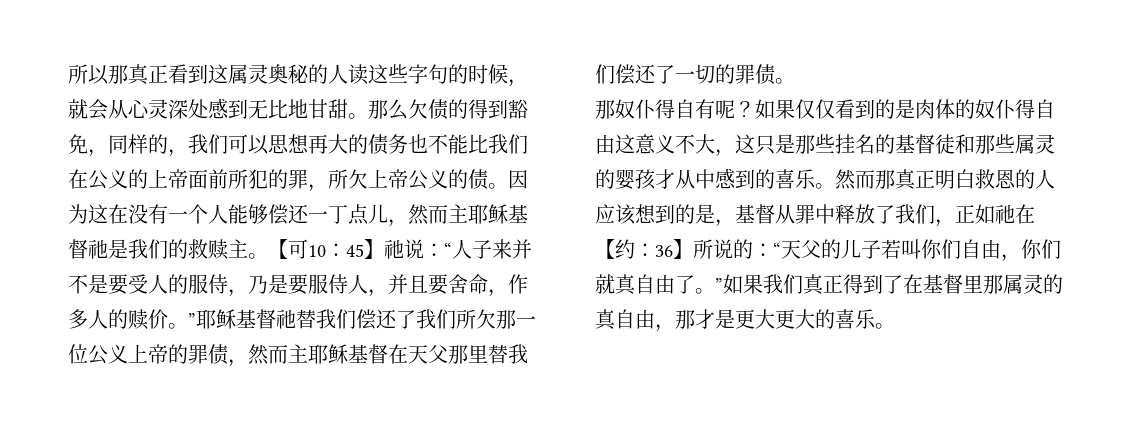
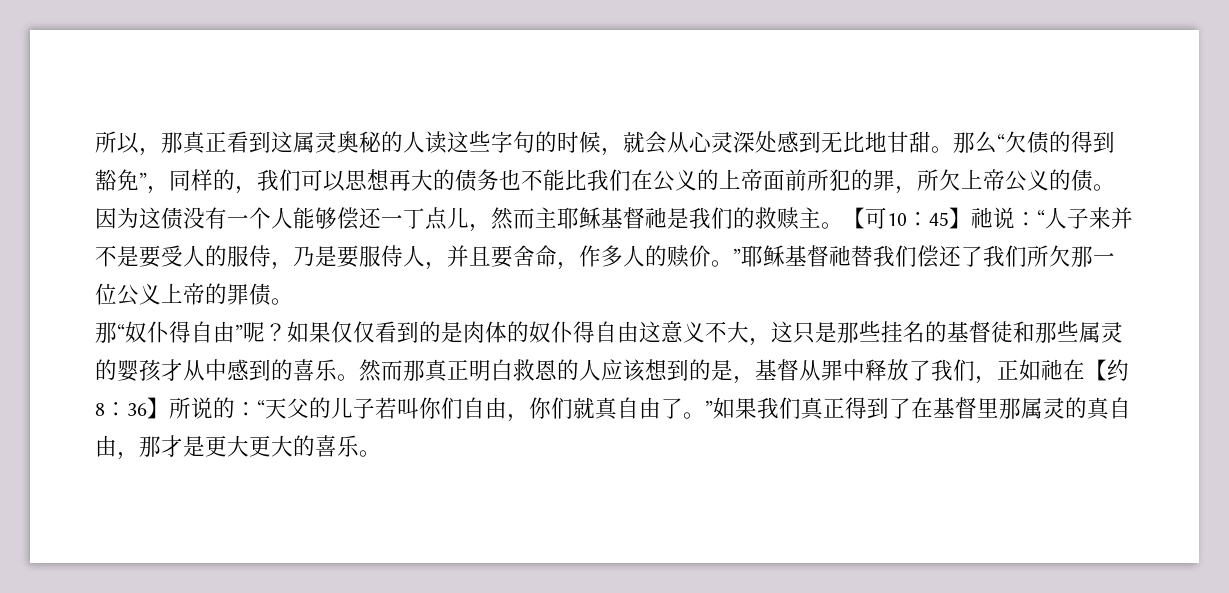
(109, 75) none -> [139,148,161,156] ，
(408, 109) none -> [997,133,1005,150] “
(88, 144) none -> [139,172,147,188] ”
[108,204,128,224] 在 -> [161,207,183,229] 债
[228,344,528,367] [595,64,775,85] ，然而主耶稣基督在天父那里替我们偿还了一切的罪债 -> (271, 294) none
[615,99,715,119] 奴仆得自有 -> [117,321,243,343] “奴仆得自由”
(635, 249) none -> [95,403,105,416] 8

